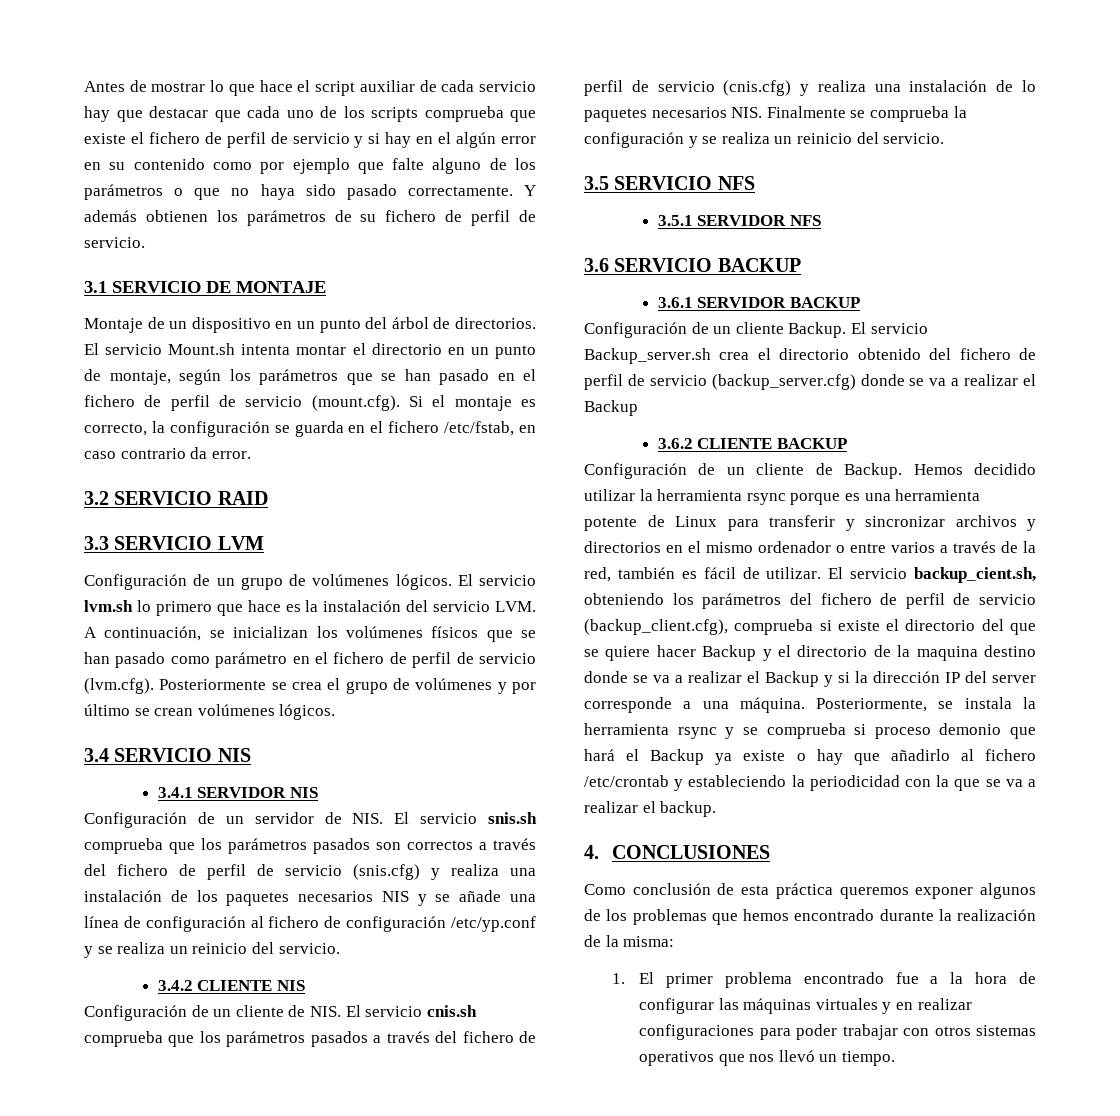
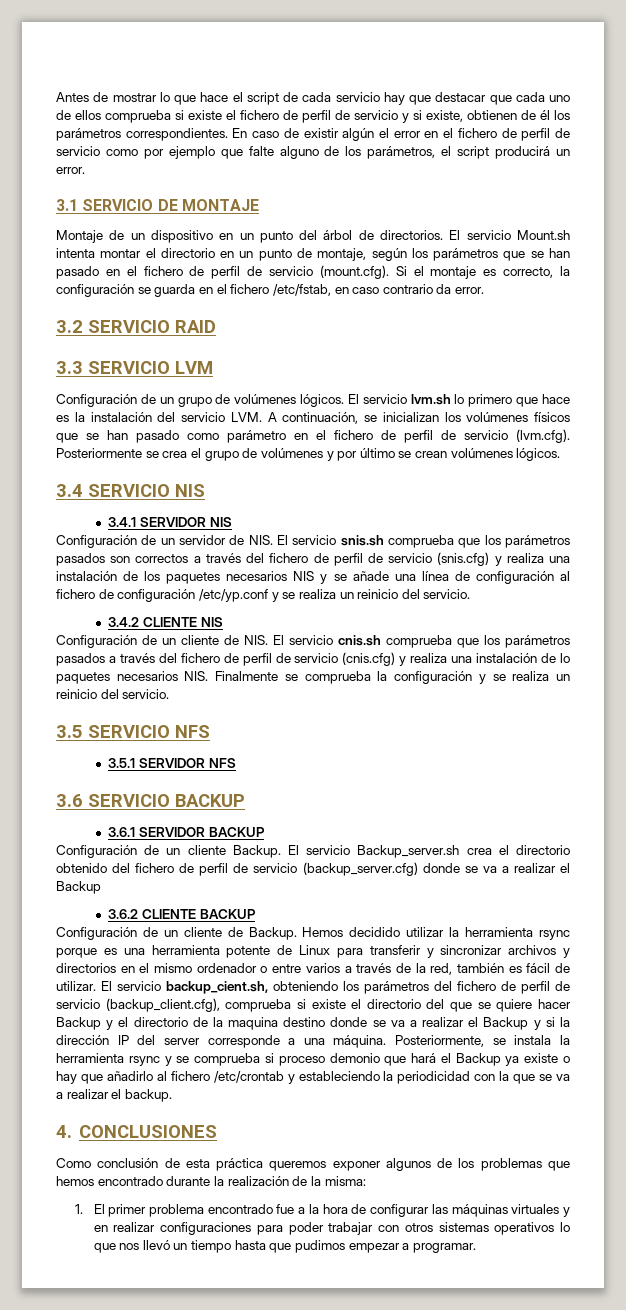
[359,80,415,92] auxiliar -> (279, 98) none
[343,106,536,122] los scripts comprueba que -> [75,110,184,123] ellos comprueba si
[385,132,536,148] [84,158,205,170] hay en el algún error en su contenido -> [426,110,570,122] [56,128,571,141] [56,146,100,156] existe, obtienen de él los parámetros correspondientes. En caso de existir algún el error en el fichero de perfil de servicio
[84,184,536,200] [84,210,537,226] [84,237,145,248] parámetros o que no haya sido pasado correctamente. Y además obtienen los parámetros de su fichero de perfil de servicio. -> [367,146,570,159] [56,167,85,174] parámetros, el script producirá un error.
(715, 1058) none -> [560,1222,571,1232] lo
[842,1051,896,1066] tiempo. -> [191,1240,476,1253] tiempo hasta que pudimos empezar a programar.

